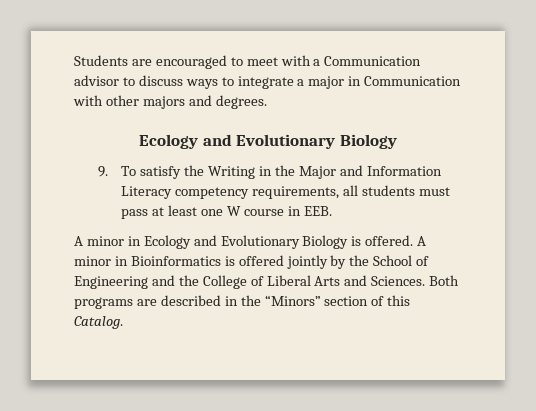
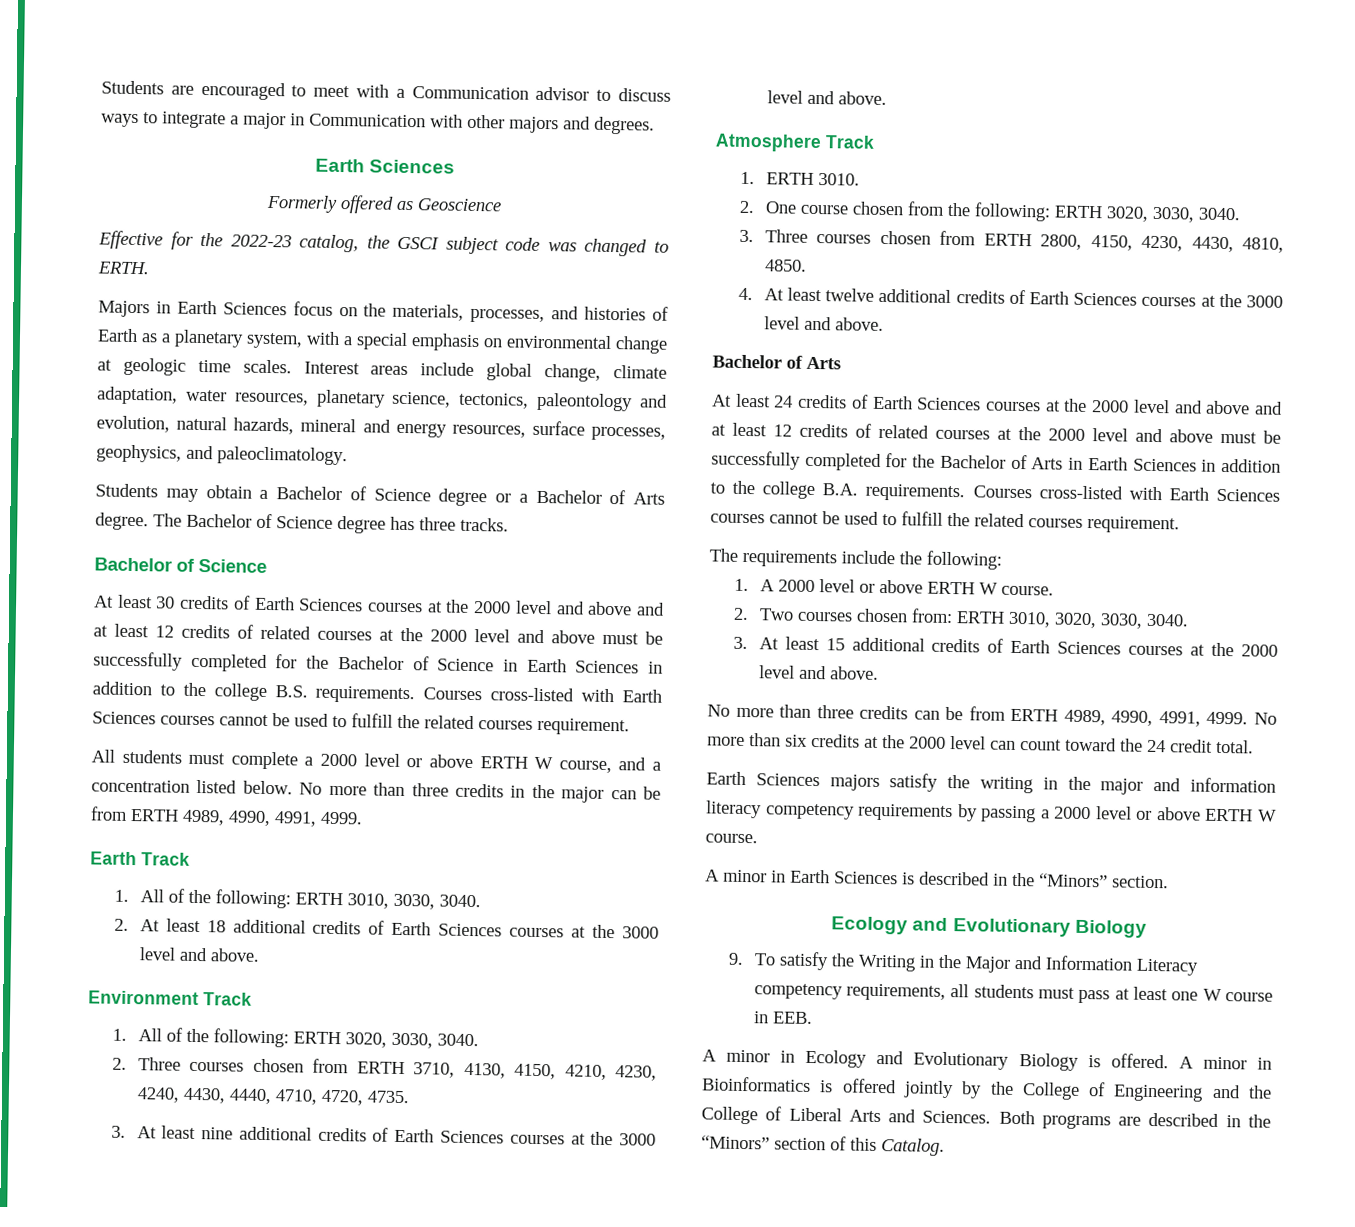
(267, 102) none -> [314,158,456,174] [266,194,502,214] [98,230,669,257] [97,261,150,275] [98,300,670,324] [97,328,668,354] [97,357,668,382] [97,386,668,412] [96,415,666,441] [96,444,348,466] [95,483,665,507] [95,512,509,534] [94,557,267,573] [94,594,666,616] [93,623,663,645] [93,651,663,674] [92,681,663,704] [92,711,630,736] [91,749,662,774] [91,779,661,803] [90,806,363,827] [90,851,190,866] [114,888,481,910] [114,918,660,939] [138,947,260,962] [88,990,252,1006] [112,1027,479,1049] [112,1057,657,1081] [136,1087,409,1106] [111,1125,656,1146] [766,90,887,106] [715,133,875,153] [740,171,860,186] [739,200,1241,223] [739,229,1284,253] [764,259,807,272] [738,287,1283,308] [763,316,884,331] [712,354,841,370] [712,393,1283,415] [711,422,1281,444] [711,450,1281,473] [710,480,1280,502] [710,511,1180,534] [709,548,1002,570] [734,578,1054,596] [733,607,1189,629] [733,636,1278,657] [758,665,879,680] [707,704,1277,727] [707,733,1254,754] [706,771,1276,795] [706,800,1277,823] [705,833,758,844] [705,869,1169,889] // Earth Sciences // Formerly offered as Geoscience // Effective for the 2022-23 catalog, the GSCI subject code was changed to ERTH. // Majors in Earth Sciences focus on the materials, processes, and histories of Earth as a planetary system, with a special emphasis on environmental change at geologic time scales. Interest areas include global change, climate adaptation, water resources, planetary science, tectonics, paleontology and evolution, natural hazards, mineral and energy resources, surface processes, geophysics, and paleoclimatology. // Students may obtain a Bachelor of Science degree or a Bachelor of Arts degree. The Bachelor of Science degree has three tracks. // Bachelor of Science // At least 30 credits of Earth Sciences courses at the 2000 level and above and at least 12 credits of related courses at the 2000 level and above must be successfully completed for the Bachelor of Science in Earth Sciences in addition to the college B.S. requirements. Courses cross-listed with Earth Sciences courses cannot be used to fulfill the related courses requirement. // All students must complete a 2000 level or above ERTH W course, and a concentration listed below. No more than three credits in the major can be from ERTH 4989, 4990, 4991, 4999. // Earth Track // 1. All of the following: ERTH 3010, 3030, 3040. // 2. At least 18 additional credits of Earth Sciences courses at the 3000 level and above. // Environment Track // 1. All of the following: ERTH 3020, 3030, 3040. // 2. Three courses chosen from ERTH 3710, 4130, 4150, 4210, 4230, 4240, 4430, 4440, 4710, 4720, 4735. // 3. At least nine additional credits of Earth Sciences courses at the 3000 level and above. // Atmosphere Track // 1. ERTH 3010. // 2. One course chosen from the following: ERTH 3020, 3030, 3040. // 3. Three courses chosen from ERTH 2800, 4150, 4230, 4430, 4810, 4850. // 4. At least twelve additional credits of Earth Sciences courses at the 3000 level and above. // Bachelor of Arts // At least 24 credits of Earth Sciences courses at the 2000 level and above and at least 12 credits of related courses at the 2000 level and above must be successfully completed for the Bachelor of Arts in Earth Sciences in addition to the college B.A. requirements. Courses cross-listed with Earth Sciences courses cannot be used to fulfill the related courses requirement. // The requirements include the following: // 1. A 2000 level or above ERTH W course. // 2. Two courses chosen from: ERTH 3010, 3020, 3030, 3040. // 3. At least 15 additional credits of Earth Sciences courses at the 2000 level and above. // No more than three credits can be from ERTH 4989, 4990, 4991, 4999. No more than six credits at the 2000 level can count toward the 24 credit total. // Earth Sciences majors satisfy the writing in the major and information literacy competency requirements by passing a 2000 level or above ERTH W course. // A minor in Earth Sciences is described in the “Minors” section.
[373,255,413,266] School -> [1021,1082,1080,1100] College

